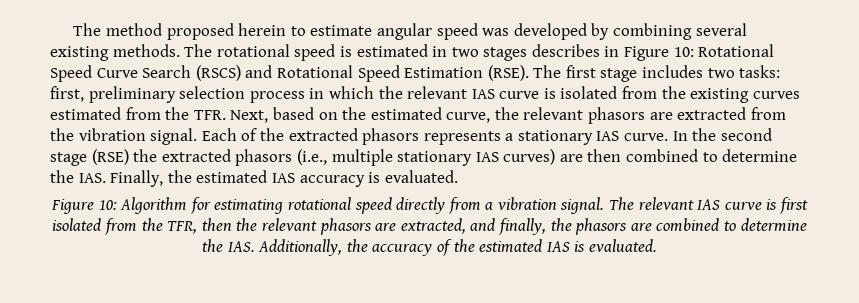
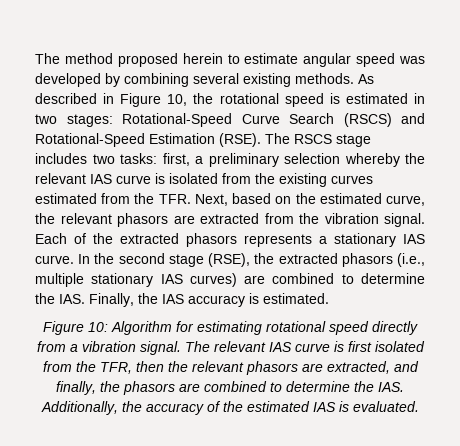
[184,44,213,57] The -> [358,74,374,84] [35,93,214,107] As described in Figure 10, the
[483,44,775,61] [50,65,92,82] stages describes in Figure 10: Rotational Speed -> [66,113,232,127] stages: Rotational-Speed
[276,65,400,82] Rotational Speed -> [35,133,145,147] Rotational-Speed
[565,65,596,78] first -> [294,134,332,144] RSCS
(84, 94) none -> [195,156,203,164] a
[249,86,374,103] process in which -> [344,153,400,167] whereby
[91,149,129,165] (RSE) -> [208,253,251,267] (RSE),
[587,149,622,162] then -> (266, 279) none
[196,170,268,183] estimated -> (158, 298) none
[384,170,458,183] evaluated. -> [263,293,329,304] estimated.

